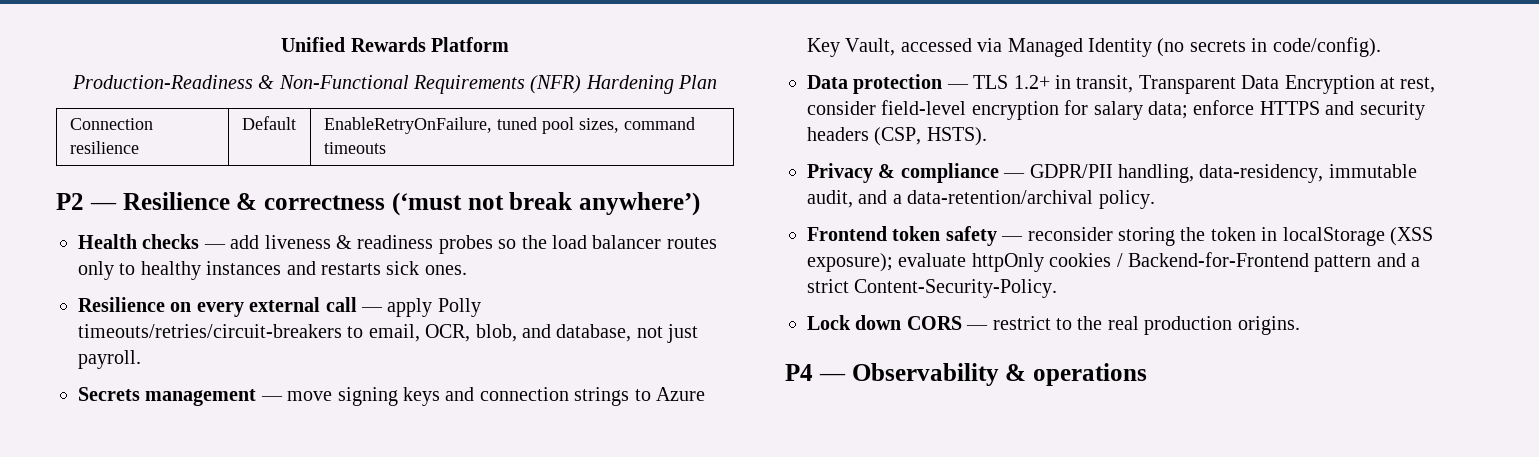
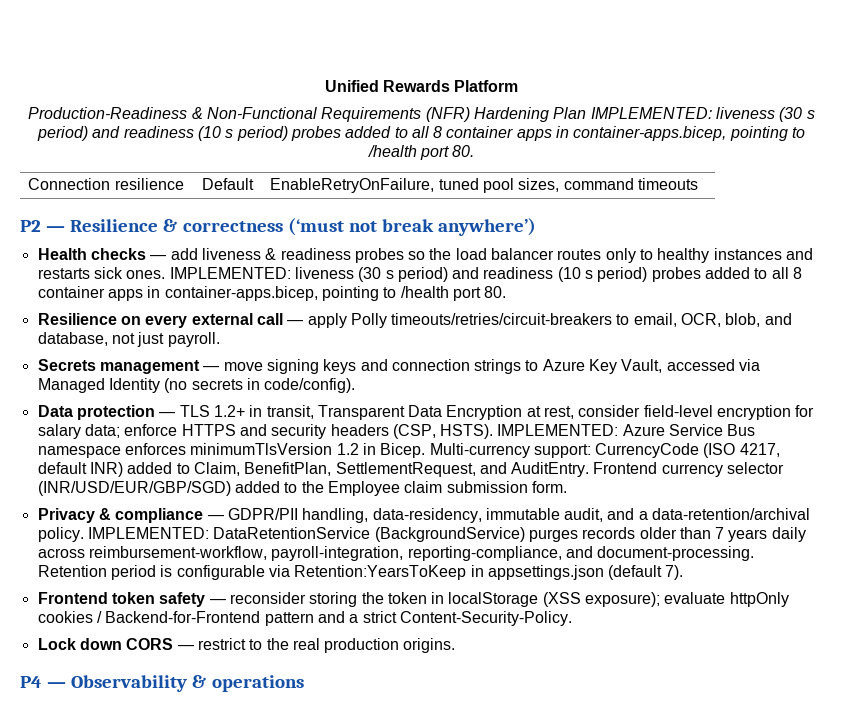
(718, 82) none -> [590,107,815,122] [36,126,806,141] [367,145,475,160] IMPLEMENTED: liveness (30 s period) and readiness (10 s period) probes added to all 8 container apps in container-apps.bicep, pointing to /health port 80.
(467, 270) none -> [169,267,803,282] [37,286,507,301] IMPLEMENTED: liveness (30 s period) and readiness (10 s period) probes added to all 8 container apps in container-apps.bicep, pointing to /health port 80.
(987, 136) none -> [497,424,756,436] [37,443,780,458] [37,462,785,477] [37,481,567,496] IMPLEMENTED: Azure Service Bus namespace enforces minimumTlsVersion 1.2 in Bicep. Multi-currency support: CurrencyCode (ISO 4217, default INR) added to Claim, BenefitPlan, SettlementRequest, and AuditEntry. Frontend currency selector (INR/USD/EUR/GBP/SGD) added to the Employee claim submission form.
(1155, 199) none -> [87,527,806,542] [37,546,755,561] [37,565,684,580] IMPLEMENTED: DataRetentionService (BackgroundService) purges records older than 7 years daily across reimbursement-workflow, payroll-integration, reporting-compliance, and document-processing. Retention period is configurable via Retention:YearsToKeep in appsettings.json (default 7).

